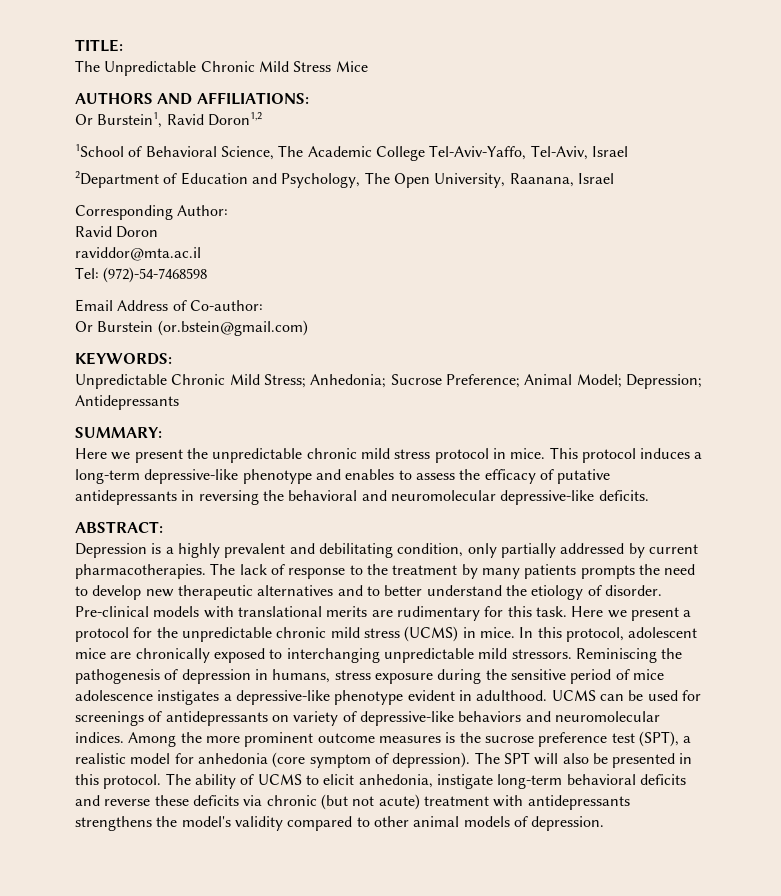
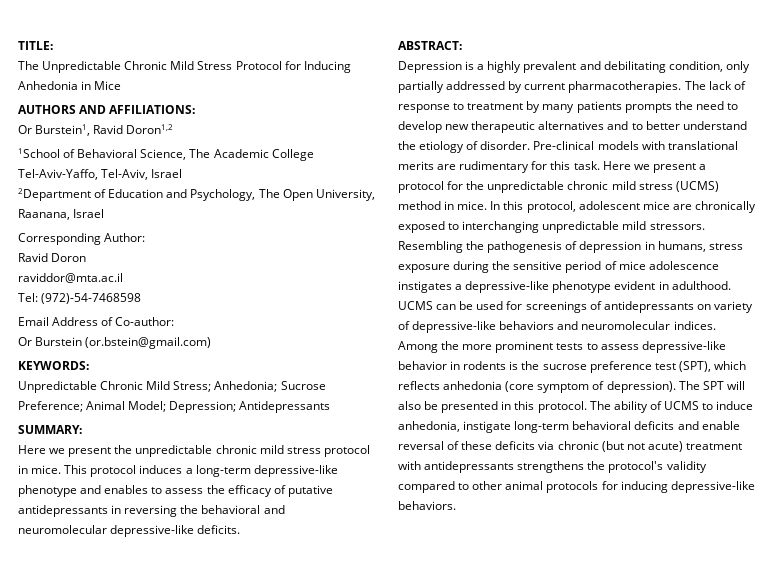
(332, 66) none -> [235,61,351,73] [18,81,92,90] Protocol for Inducing Anhedonia in
[366,564,388,575] the -> (465, 106) none
(459, 634) none -> [398,201,441,210] method
[575,648,657,663] Reminiscing -> [398,241,463,253] Resembling
[317,733,441,743] outcome measures -> [556,341,726,353] [398,361,507,370] tests to assess depressive-like behavior in rodents
[683,736,692,743] [75,753,194,764] a realistic model for -> [713,361,746,370] [398,381,440,390] which reflects
[323,774,355,785] elicit -> [716,401,754,410] induce
[104,799,151,806] reverse -> [701,421,740,430] [398,441,460,450] enable reversal of
[181,816,231,827] model's -> [608,461,664,473] protocol's
[463,816,605,831] models of depression. -> [546,481,755,493] [398,501,456,510] protocols for inducing depressive-like behaviors.

